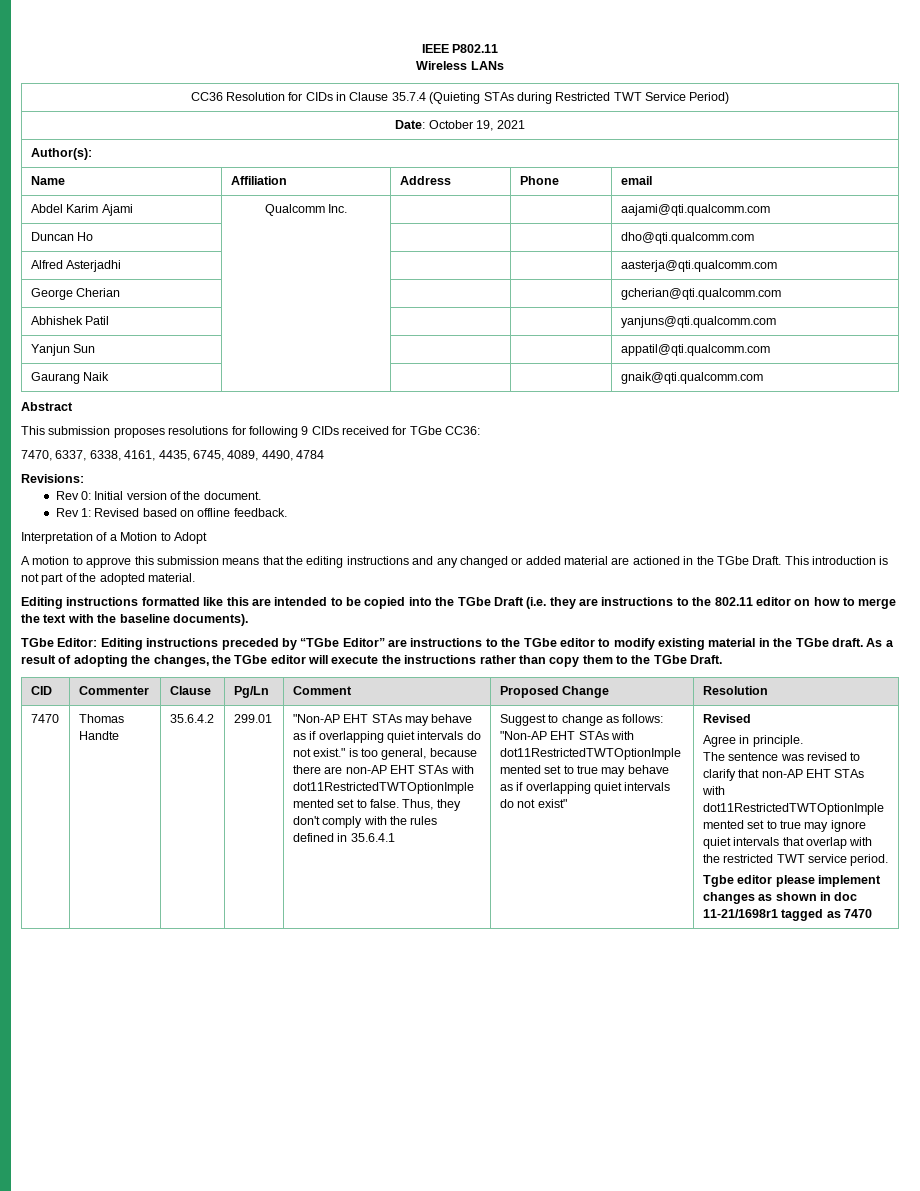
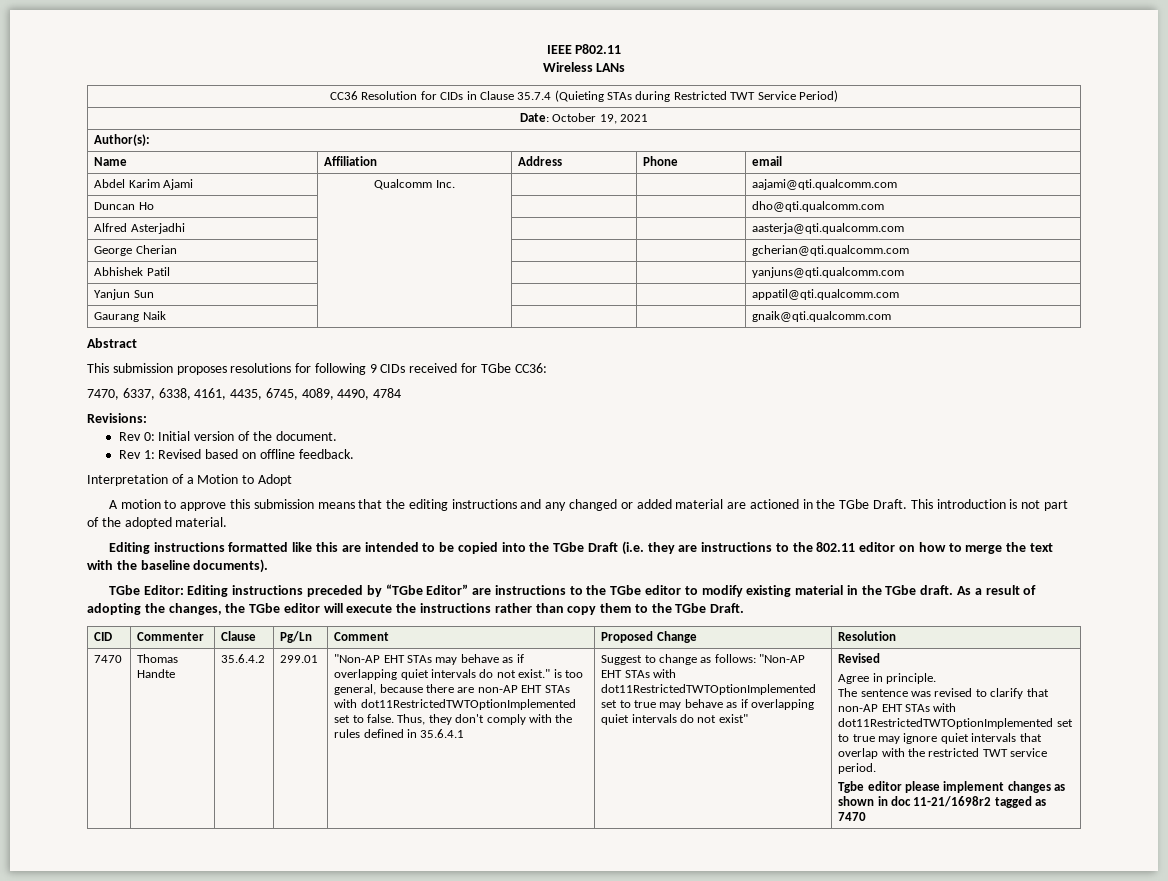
[702,909,778,918] 11-21/1698r1 -> [913,796,992,807] 11-21/1698r2

